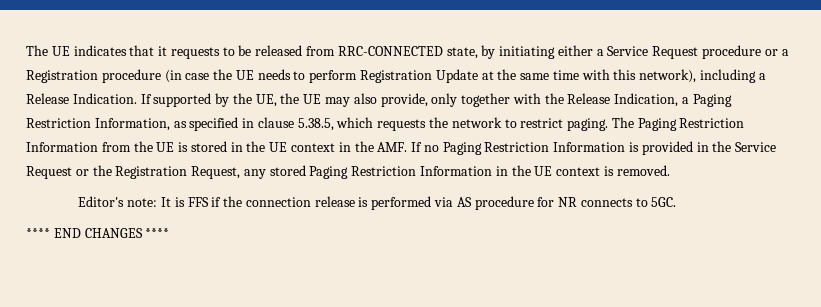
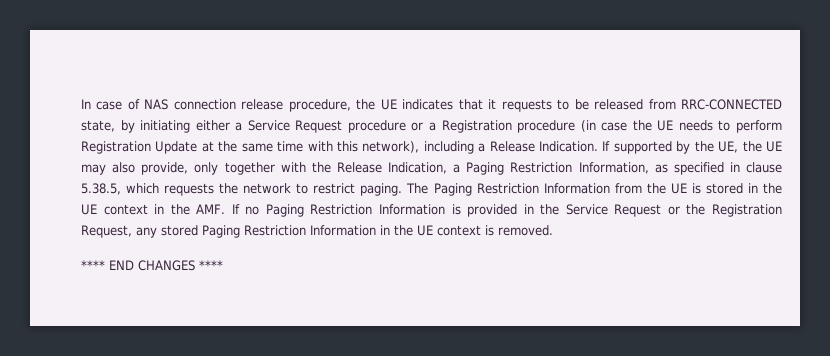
[26,45,48,56] The -> [81,99,376,112] In case of NAS connection release procedure, the
[78,196,677,210] // Editor's note: It is FFS if the connection release is performed via AS procedure for NR connects to 5GC. -> (553, 230) none

